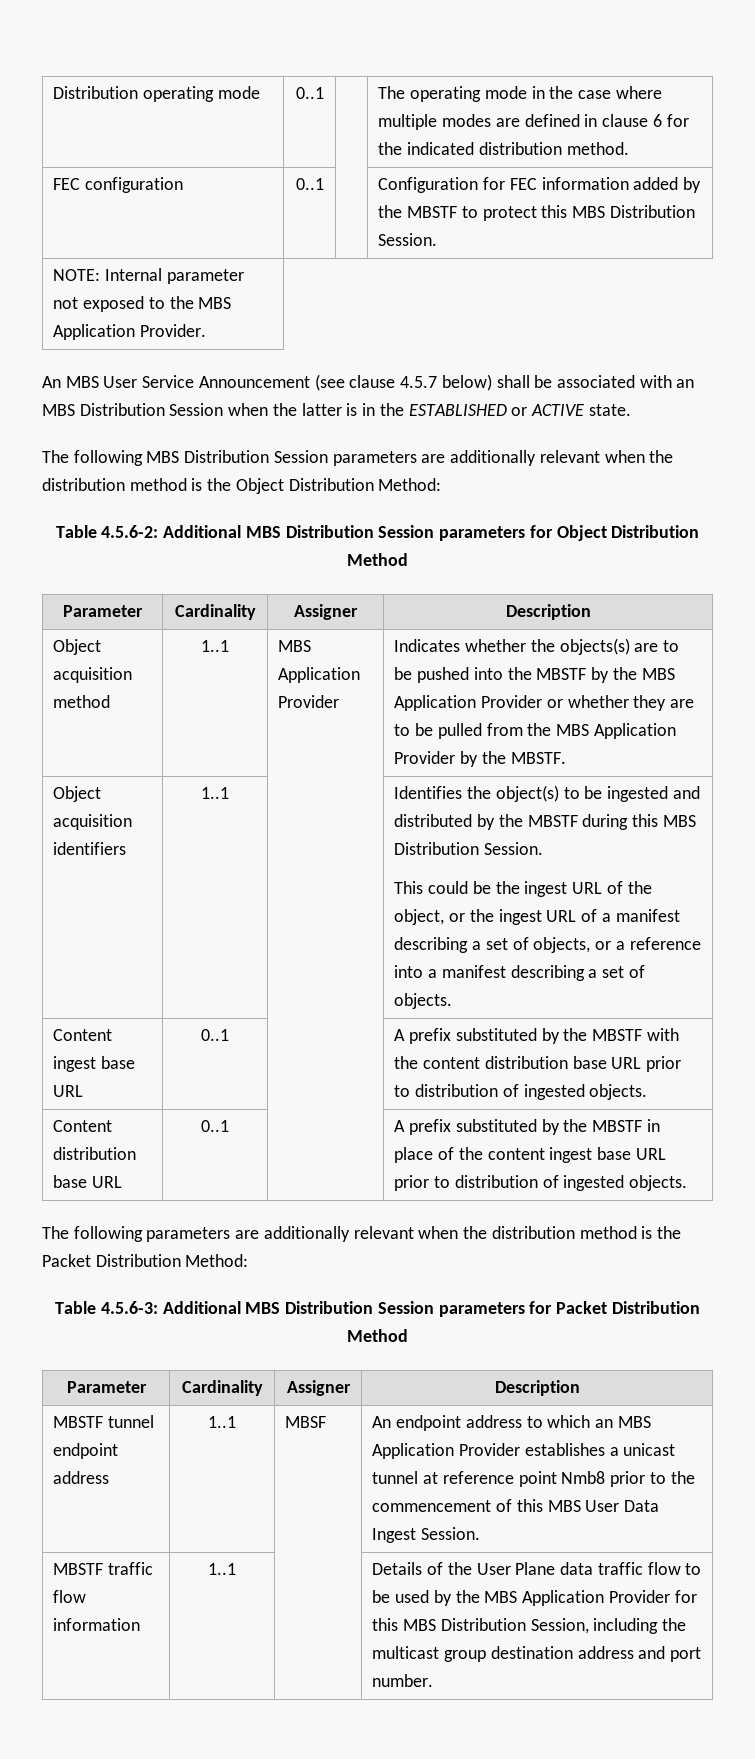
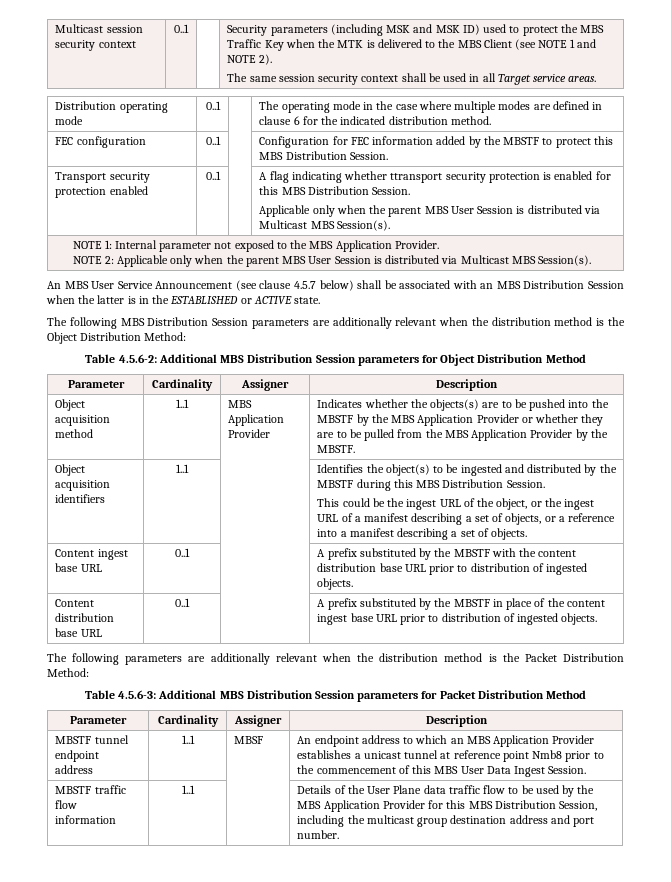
(53, 92) none -> [55,24,143,33] [55,40,136,51] [174,24,189,33] [227,24,605,36] [227,39,596,51] [227,54,272,65] [227,73,597,85] Multicast session security context | 0..1 | | Security parameters (including MSK and MSK ID) used to protect the MBS Traffic Key when the MTK is delivered to the MBS Client (see NOTE 1 and NOTE 2). // The same session security context shall be used in all Target service areas. //
[53,269,101,281] NOTE: -> [55,172,150,183] [55,186,148,198] [205,171,221,180] [259,171,611,183] [259,186,411,195] [259,205,600,217] [259,220,390,231] [73,240,112,249] Transport security protection enabled | 0..1 | | A flag indicating whether ttransport security protection is enabled for this MBS Distribution Session. // Applicable only when the parent MBS User Session is distributed via Multicast MBS Session(s). // NOTE 1:
(207, 330) none -> [73,255,591,267] // NOTE 2: Applicable only when the parent MBS User Session is distributed via Multicast MBS Session(s).

